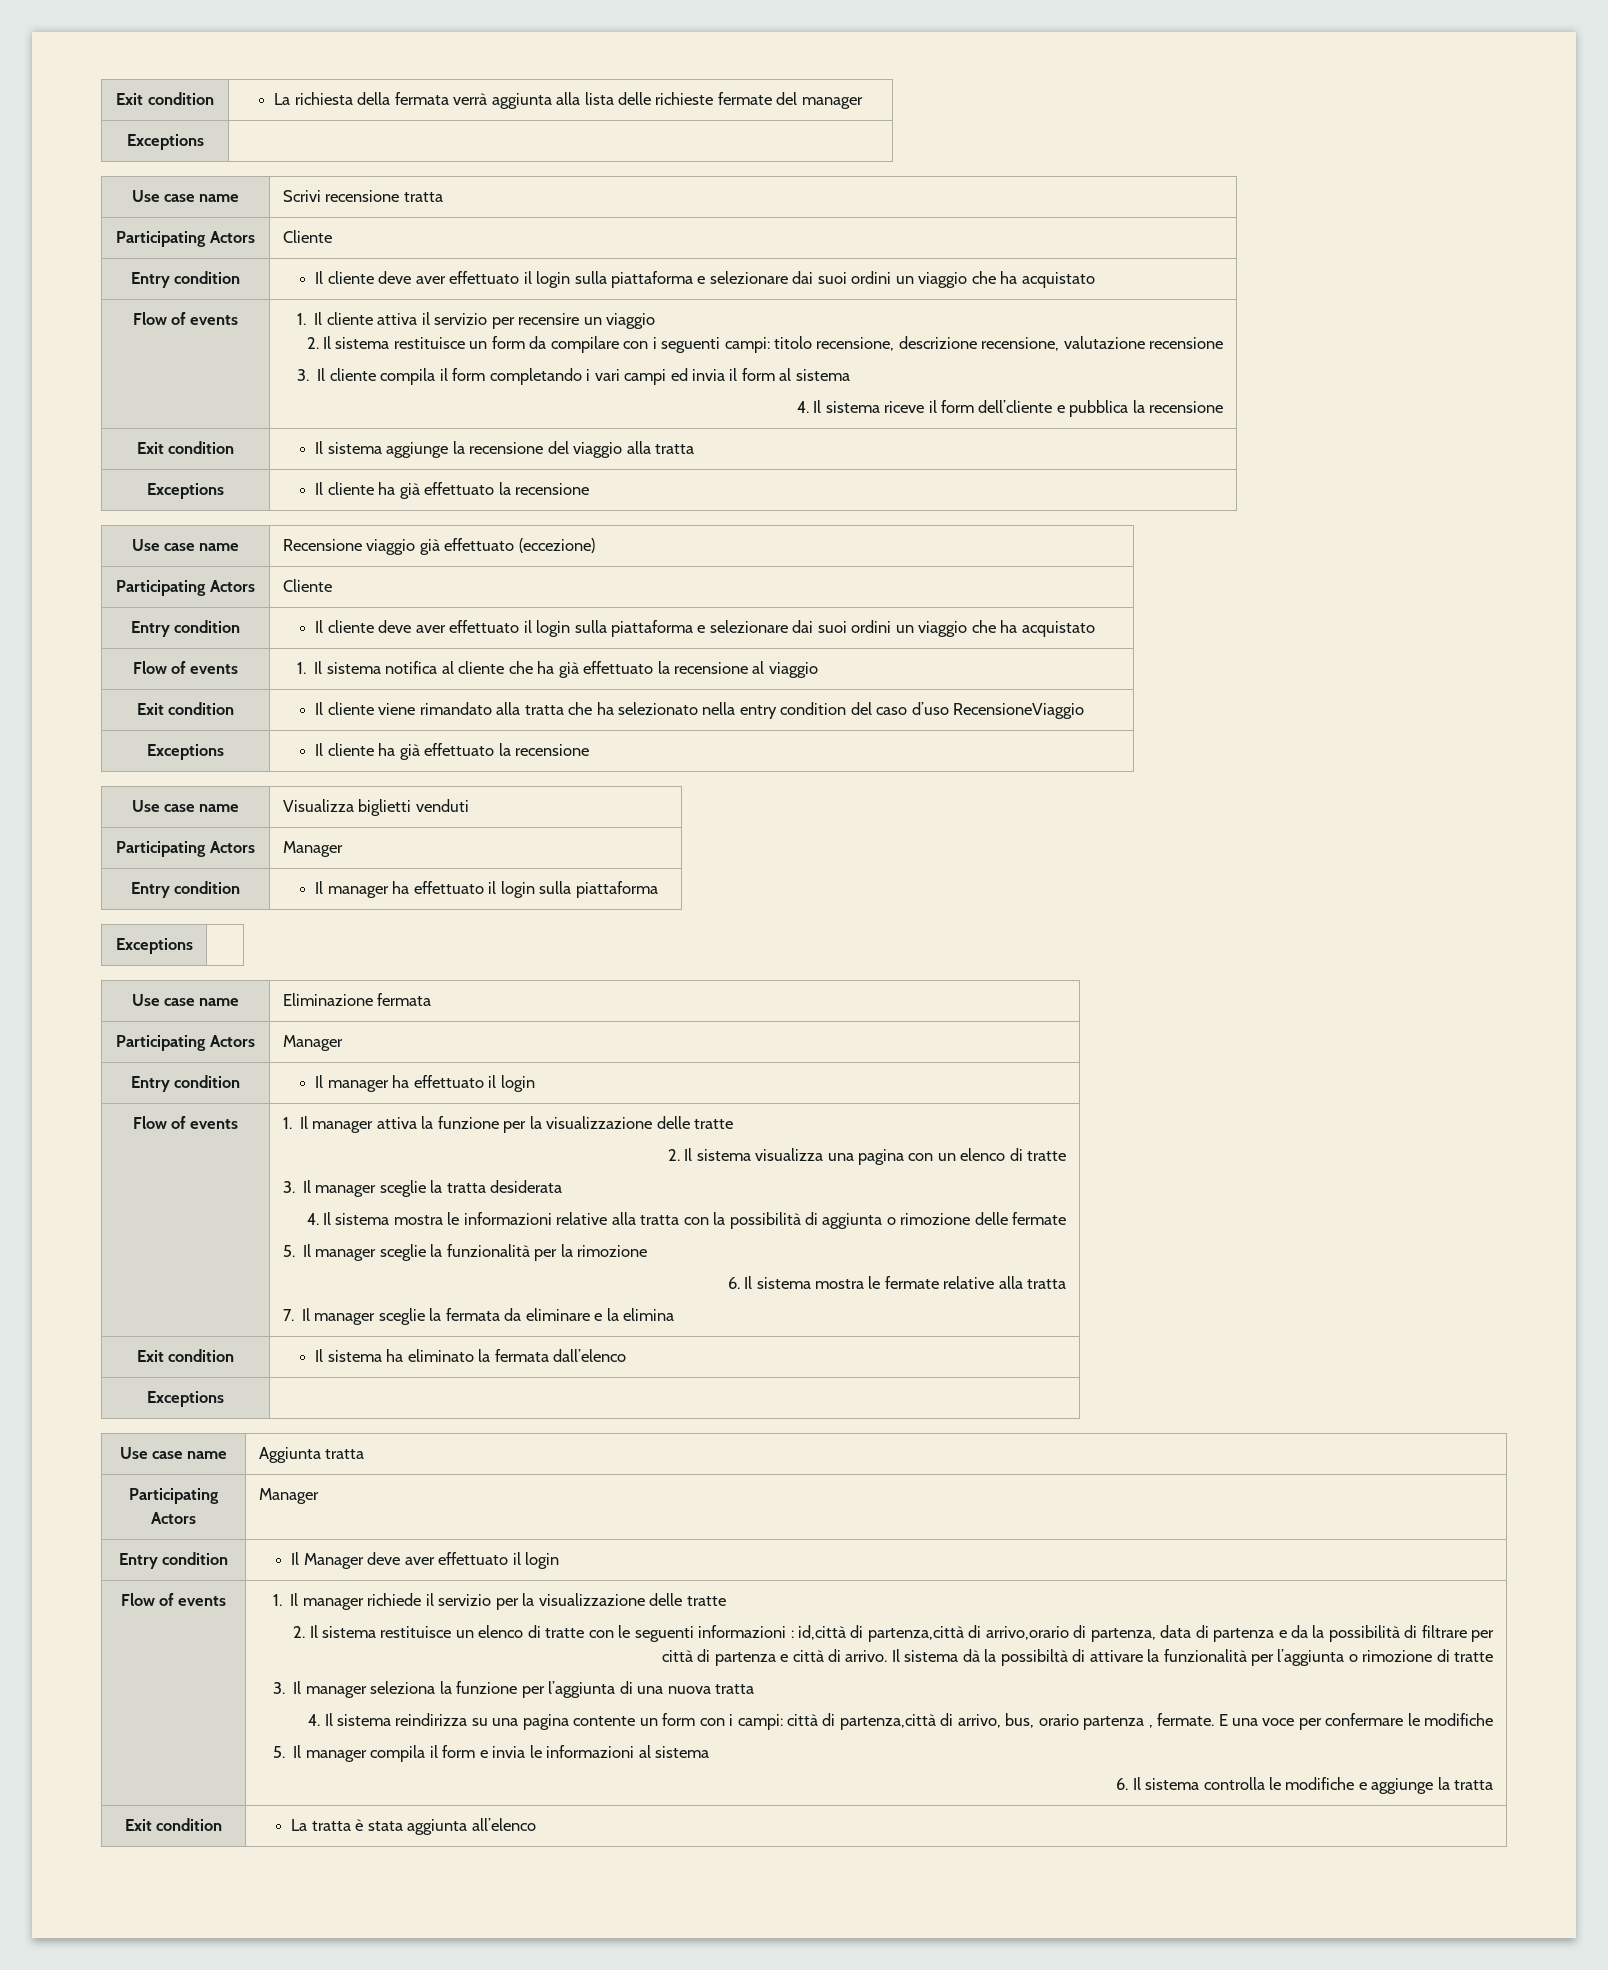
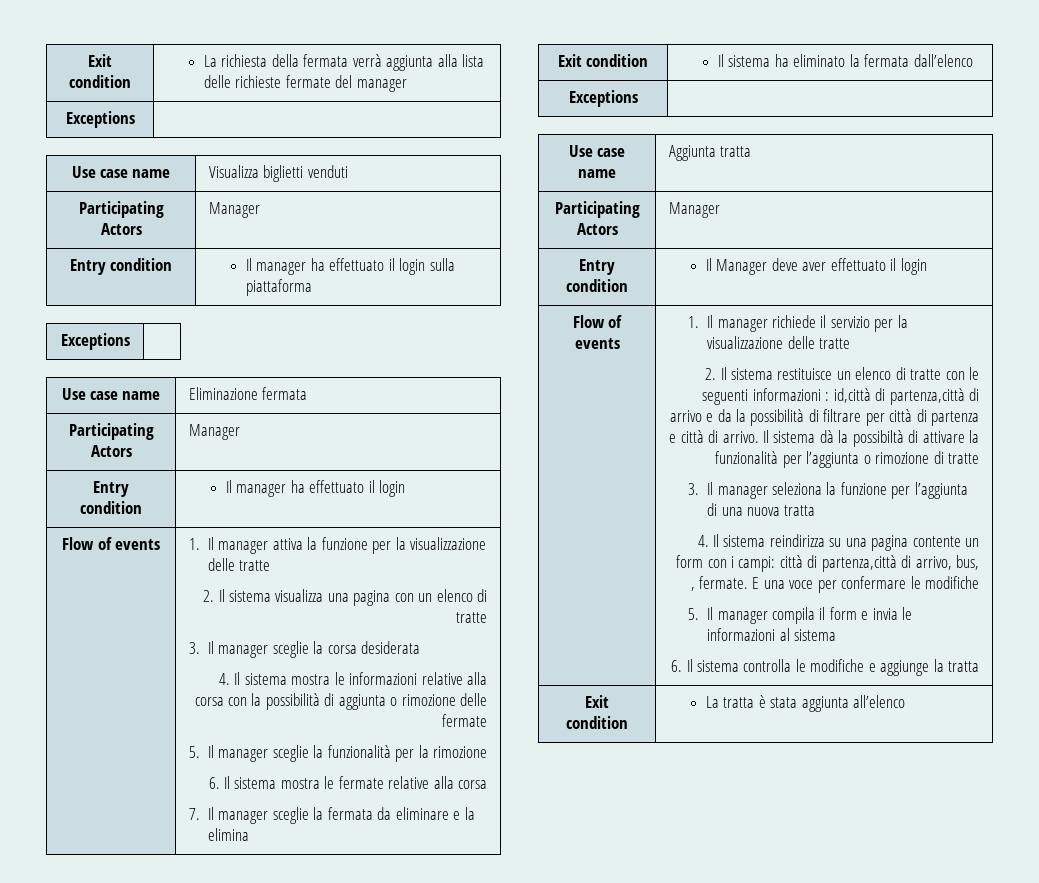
[131,190,240,202] [282,190,443,202] [116,231,255,247] [282,230,332,243] [130,271,241,288] [315,271,1095,288] [132,312,239,325] [297,312,656,329] [306,336,1224,353] [297,368,850,385] [796,400,1224,417] [136,441,235,454] [315,441,694,458] [147,483,224,499] [315,482,590,499] [131,539,240,551] [282,538,595,555] [116,580,255,596] [282,579,332,592] [130,620,241,637] [315,620,1095,637] [132,661,239,674] [297,661,818,678] [136,702,235,715] [315,702,1085,719] [147,744,224,760] [315,743,590,760] // Use case name | Scrivi recensione tratta // Participating Actors | Cliente // Entry condition | Il cliente deve aver effettuato il login sulla piattaforma e selezionare dai suoi ordini un viaggio che ha acquistato // Flow of events | 1. Il cliente attiva il servizio per recensire un viaggio // 2. Il sistema restituisce un form da compilare con i seguenti campi: titolo recensione, descrizione recensione, valutazione recensione // 3. Il cliente compila il form completando i vari campi ed invia il form al sistema // 4. Il sistema riceve il form dell’cliente e pubblica la recensione // Exit condition | Il sistema aggiunge la recensione del viaggio alla tratta // Exceptions | Il cliente ha già effettuato la recensione // Use case name | Recensione viaggio già effettuato (eccezione) // Participating Actors | Cliente // Entry condition | Il cliente deve aver effettuato il login sulla piattaforma e selezionare dai suoi ordini un viaggio che ha acquistato // Flow of events | 1. Il sistema notifica al cliente che ha già effettuato la recensione al viaggio // Exit condition | Il cliente viene rimandato alla tratta che ha selezionato nella entry condition del caso d’uso RecensioneViaggio // Exceptions | Il cliente ha già effettuato la recensione -> (135, 119) none
[446,1183,486,1193] tratta -> [327,645,357,654] corsa
[640,1215,680,1225] tratta -> [194,697,224,706] corsa
[1027,1279,1067,1289] tratta -> [458,780,488,789] corsa
[985,1625,1275,1642] arrivo,orario di partenza, data di partenza -> [669,410,702,422] arrivo
[1038,1714,1145,1730] orario partenza -> (980, 562) none

